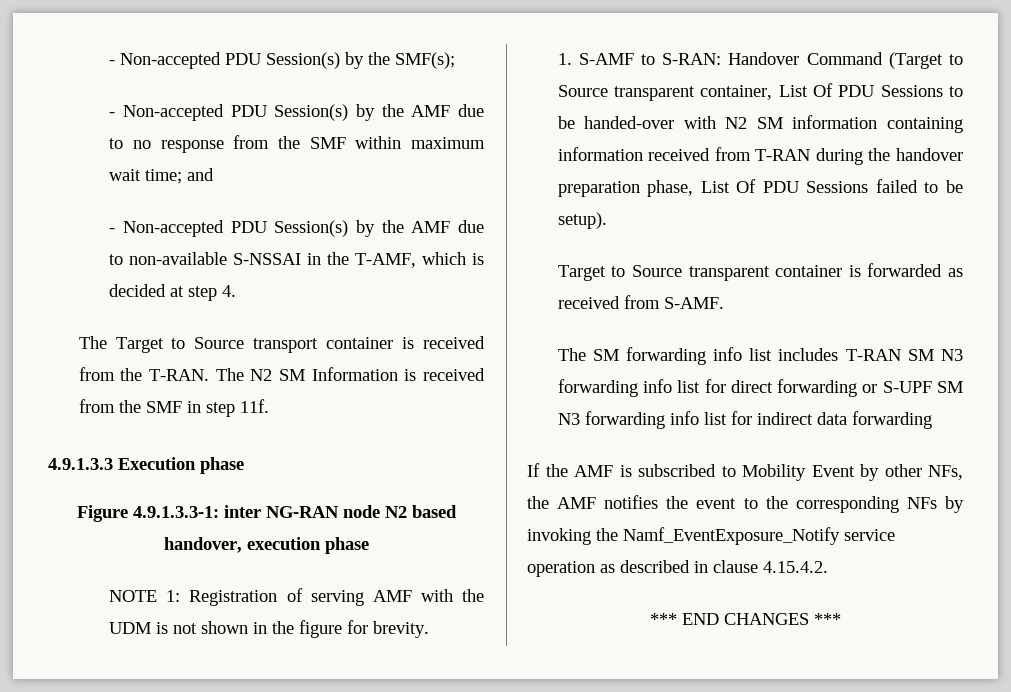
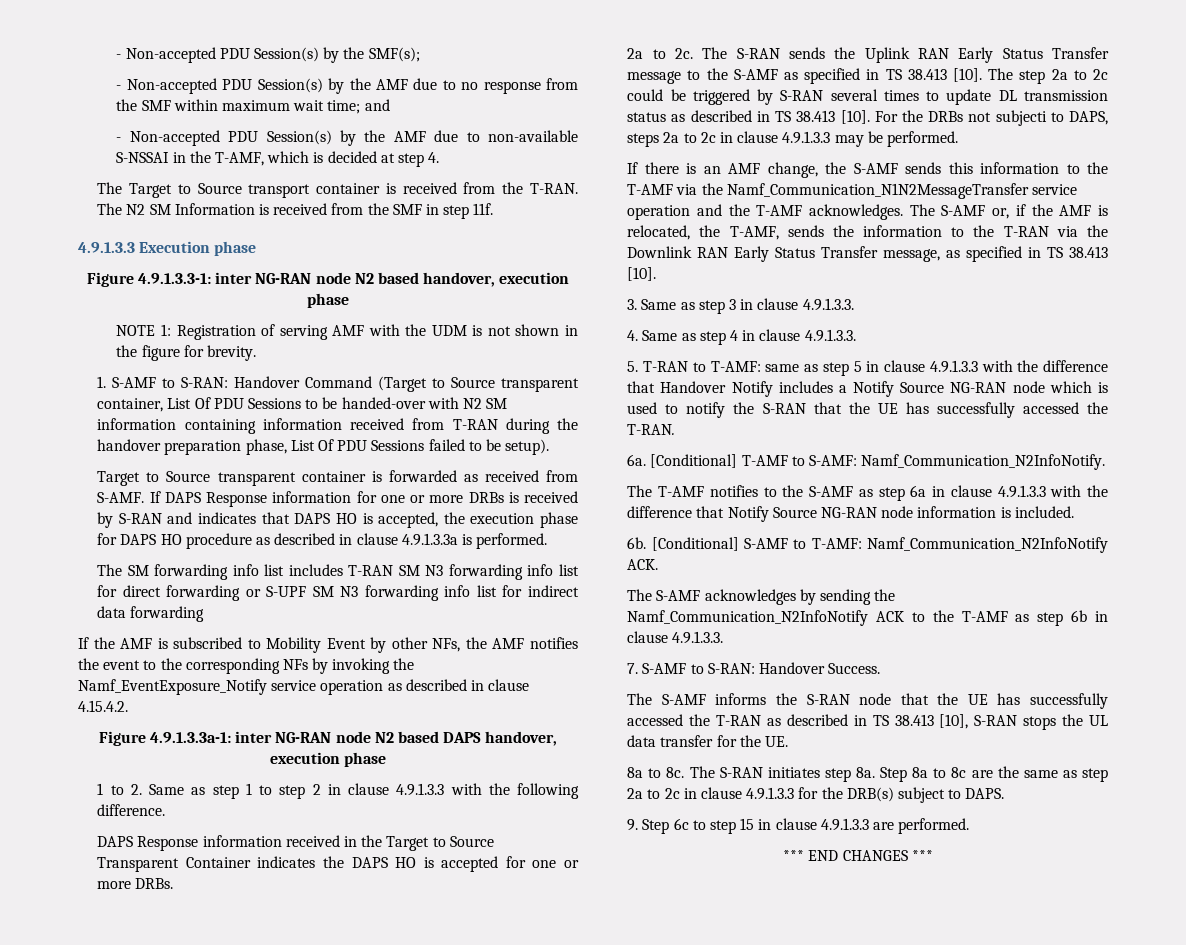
(724, 303) none -> [149,491,579,507] [97,512,578,528] [97,533,548,549] If DAPS Response information for one or more DRBs is received by S-RAN and indicates that DAPS HO is accepted, the execution phase for DAPS HO procedure as described in clause 4.9.1.3.3a is performed.
(828, 567) none -> [98,731,558,746] [269,752,387,767] [97,783,579,799] [97,804,166,816] [97,835,494,851] [97,856,579,872] [97,878,174,889] [627,47,1109,63] [627,68,1108,84] [627,89,1108,105] [627,110,1108,126] [627,131,958,147] [627,162,1108,178] [627,183,1077,199] [627,204,1108,220] [627,225,1108,240] [627,246,1108,262] [627,267,657,281] [627,298,854,314] [627,329,856,345] [627,360,1108,376] [627,381,1108,397] [627,402,1108,418] [627,424,676,435] [627,454,1106,470] [627,485,1109,501] [627,506,1074,522] [627,537,1108,553] [627,559,659,570] [627,589,896,605] [627,610,1108,626] [627,631,724,644] [627,662,881,674] [627,693,1108,709] [627,714,1108,730] [627,735,788,747] [627,766,1108,782] [627,787,1005,803] [627,818,970,834] // Figure 4.9.1.3.3a-1: inter NG-RAN node N2 based DAPS handover, execution phase // 1 to 2. Same as step 1 to step 2 in clause 4.9.1.3.3 with the following difference. // DAPS Response information received in the Target to Source Transparent Container indicates the DAPS HO is accepted for one or more DRBs. // 2a to 2c. The S-RAN sends the Uplink RAN Early Status Transfer message to the S-AMF as specified in TS 38.413 [10]. The step 2a to 2c could be triggered by S-RAN several times to update DL transmission status as described in TS 38.413 [10]. For the DRBs not subjecti to DAPS, steps 2a to 2c in clause 4.9.1.3.3 may be performed. // If there is an AMF change, the S-AMF sends this information to the T-AMF via the Namf_Communication_N1N2MessageTransfer service operation and the T-AMF acknowledges. The S-AMF or, if the AMF is relocated, the T-AMF, sends the information to the T-RAN via the Downlink RAN Early Status Transfer message, as specified in TS 38.413 [10]. // 3. Same as step 3 in clause 4.9.1.3.3. // 4. Same as step 4 in clause 4.9.1.3.3. // 5. T-RAN to T-AMF: same as step 5 in clause 4.9.1.3.3 with the difference that Handover Notify includes a Notify Source NG-RAN node which is used to notify the S-RAN that the UE has successfully accessed the T-RAN. // 6a. [Conditional] T-AMF to S-AMF: Namf_Communication_N2InfoNotify. // The T-AMF notifies to the S-AMF as step 6a in clause 4.9.1.3.3 with the difference that Notify Source NG-RAN node information is included. // 6b. [Conditional] S-AMF to T-AMF: Namf_Communication_N2InfoNotify ACK. // The S-AMF acknowledges by sending the Namf_Communication_N2InfoNotify ACK to the T-AMF as step 6b in clause 4.9.1.3.3. // 7. S-AMF to S-RAN: Handover Success. // The S-AMF informs the S-RAN node that the UE has successfully accessed the T-RAN as described in TS 38.413 [10], S-RAN stops the UL data transfer for the UE. // 8a to 8c. The S-RAN initiates step 8a. Step 8a to 8c are the same as step 2a to 2c in clause 4.9.1.3.3 for the DRB(s) subject to DAPS. // 9. Step 6c to step 15 in clause 4.9.1.3.3 are performed.

